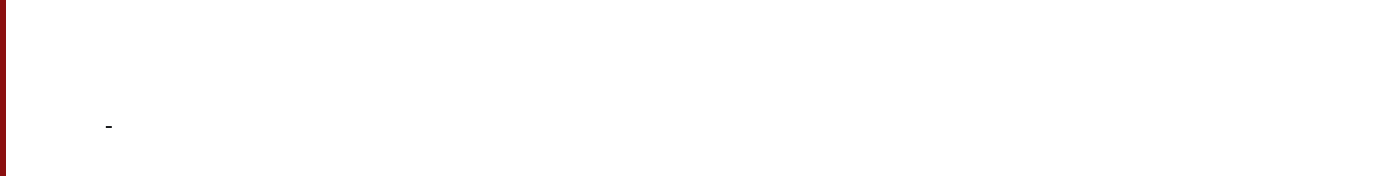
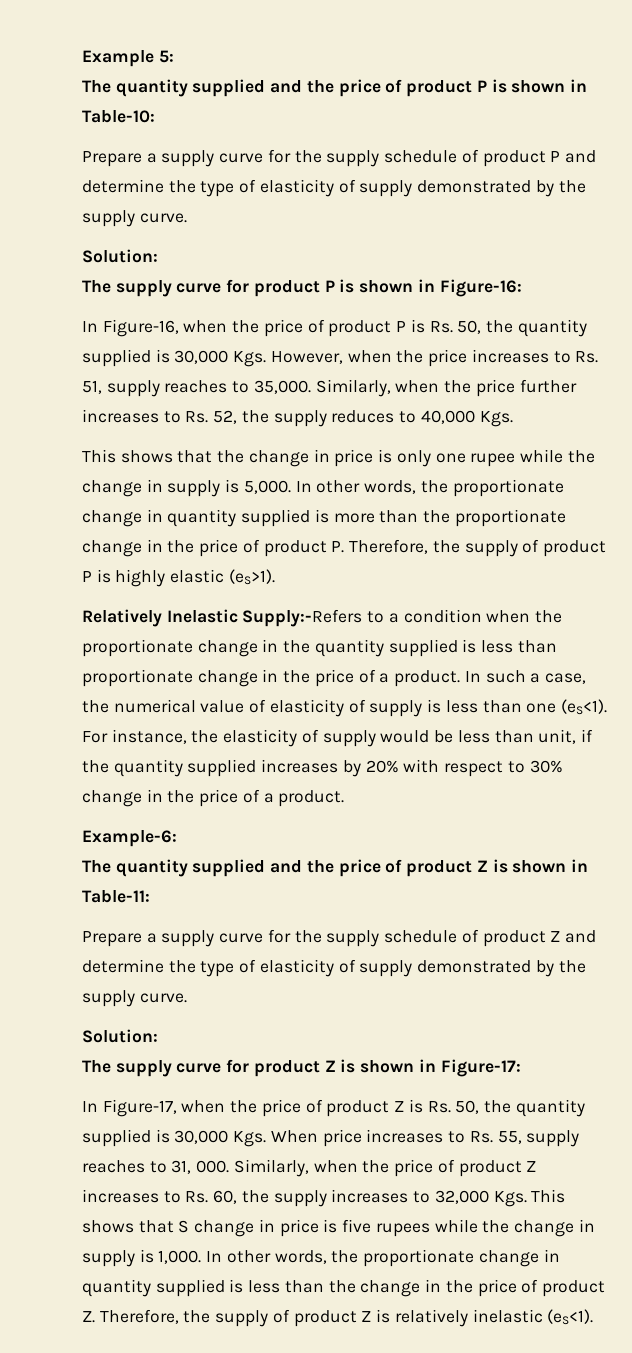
[105,126,113,133] - -> [82,50,174,67] [82,79,587,97] [82,110,155,123] [82,149,596,167] [82,179,586,197] [82,210,187,227] [82,249,158,263] [82,279,522,297] [82,319,587,337] [82,349,599,367] [82,379,577,397] [82,409,513,427] [82,449,595,467] [82,479,564,497] [82,509,566,527] [82,539,606,557] [82,569,275,587] [82,609,563,627] [82,639,557,657] [82,669,586,687] [82,699,607,717] [82,729,593,747] [82,759,563,777] [82,789,345,807] [82,830,177,847] [82,859,588,877] [82,890,150,903] [82,929,596,947] [82,959,586,977] [82,990,187,1007] [82,1029,158,1043] [82,1059,521,1077] [82,1099,585,1117] [82,1129,580,1147] [82,1159,537,1177] [82,1189,566,1207] [82,1219,595,1237] [82,1249,560,1267] [82,1279,605,1297] [82,1309,594,1327] Example 5: // The quantity supplied and the price of product P is shown in Table-10: // Prepare a supply curve for the supply schedule of product P and determine the type of elasticity of supply demonstrated by the supply curve. // Solution: // The supply curve for product P is shown in Figure-16: // In Figure-16, when the price of product P is Rs. 50, the quantity supplied is 30,000 Kgs. However, when the price increases to Rs. 51, supply reaches to 35,000. Similarly, when the price further increases to Rs. 52, the supply reduces to 40,000 Kgs. // This shows that the change in price is only one rupee while the change in supply is 5,000. In other words, the proportionate change in quantity supplied is more than the proportionate change in the price of product P. Therefore, the supply of product P is highly elastic (eS>1). // Relatively Inelastic Supply:-Refers to a condition when the proportionate change in the quantity supplied is less than proportionate change in the price of a product. In such a case, the numerical value of elasticity of supply is less than one (eS<1). For instance, the elasticity of supply would be less than unit, if the quantity supplied increases by 20% with respect to 30% change in the price of a product. // Example-6: // The quantity supplied and the price of product Z is shown in Table-11: // Prepare a supply curve for the supply schedule of product Z and determine the type of elasticity of supply demonstrated by the supply curve. // Solution: // The supply curve for product Z is shown in Figure-17: // In Figure-17, when the price of product Z is Rs. 50, the quantity supplied is 30,000 Kgs. When price increases to Rs. 55, supply reaches to 31, 000. Similarly, when the price of product Z increases to Rs. 60, the supply increases to 32,000 Kgs. This shows that S change in price is five rupees while the change in supply is 1,000. In other words, the proportionate change in quantity supplied is less than the change in the price of product Z. Therefore, the supply of product Z is relatively inelastic (eS<1).

